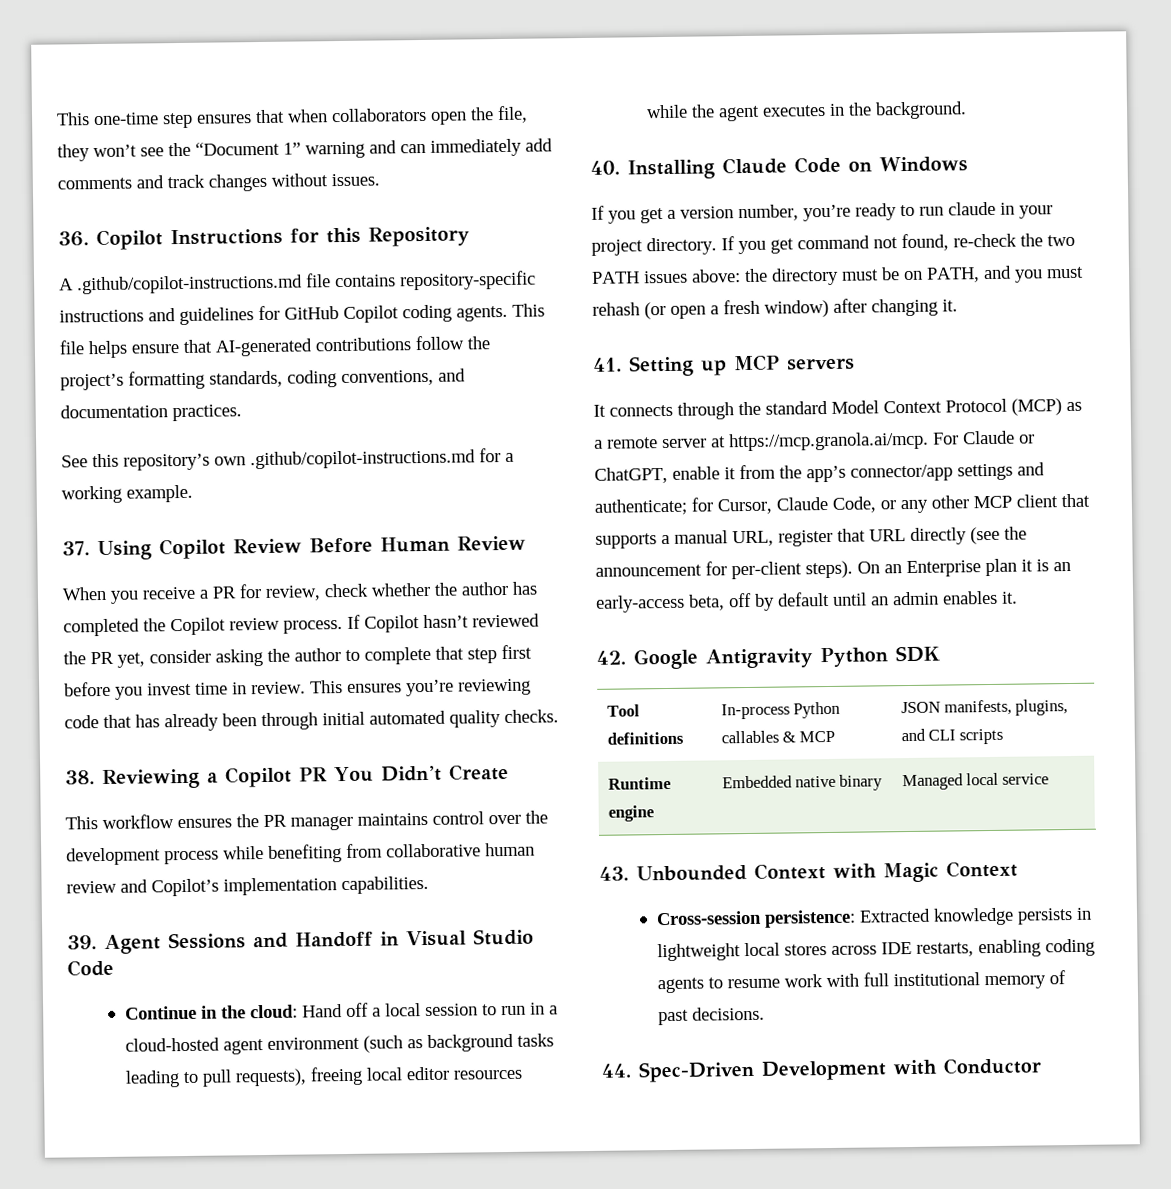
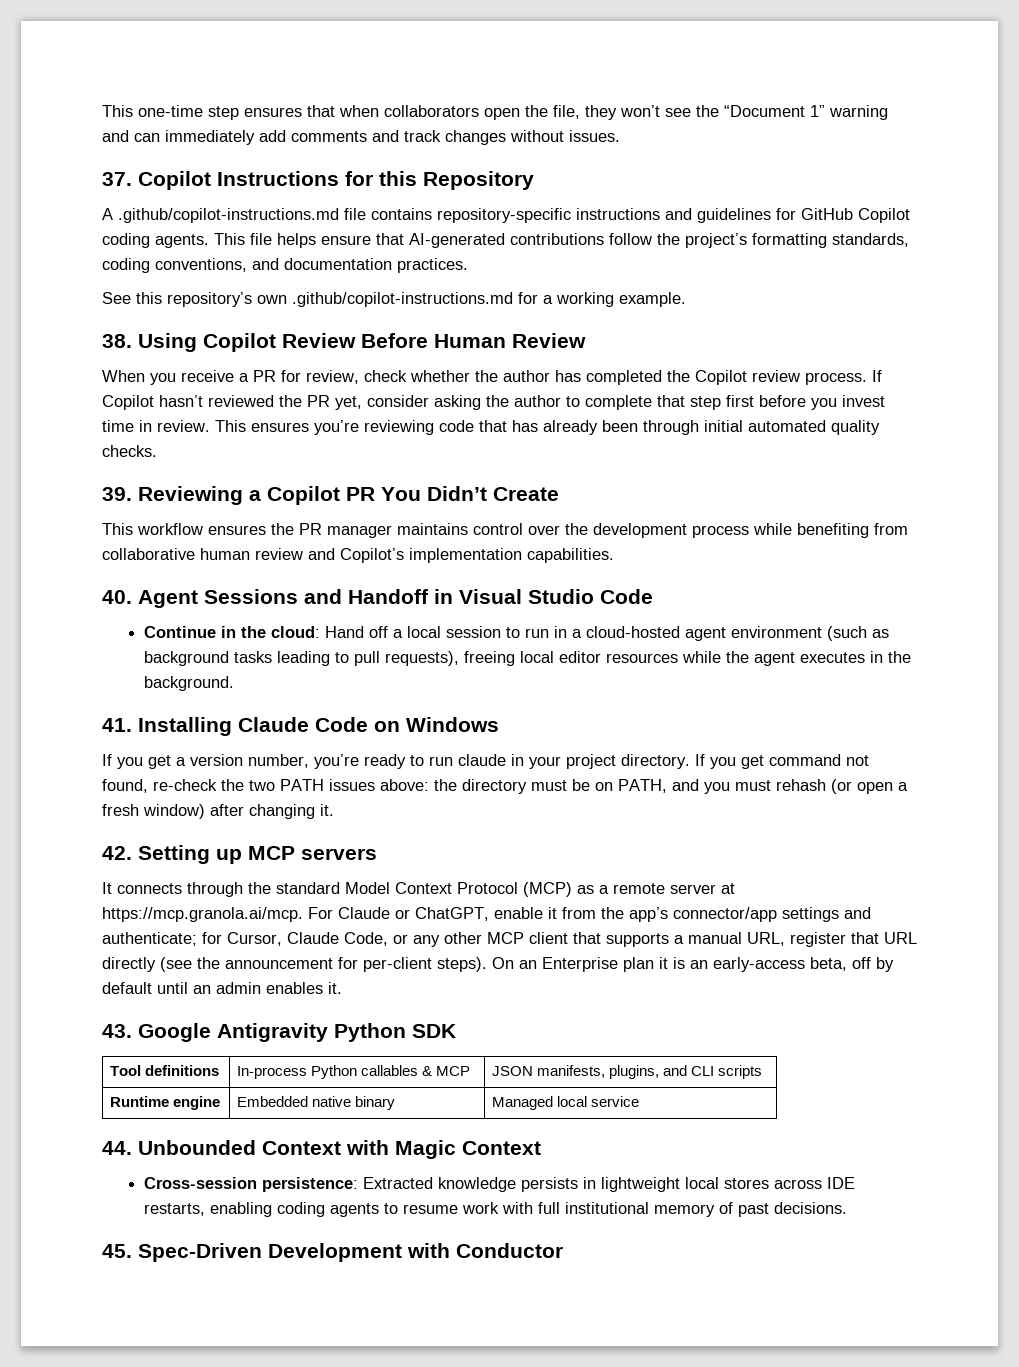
[58,231,89,247] 36. -> [102,172,132,186] 37.
[62,541,90,556] 37. -> [102,334,132,348] 38.
[65,770,95,785] 38. -> [102,487,132,501] 39.
[67,935,97,950] 39. -> [102,590,132,604] 40.
[590,160,620,175] 40. -> [102,718,132,732] 41.
[593,357,622,372] 41. -> [102,846,132,860] 42.
[596,650,626,665] 42. -> [102,1024,132,1038] 43.
[599,866,629,881] 43. -> [102,1141,132,1155] 44.
[601,1063,631,1078] 44. -> [102,1244,132,1258] 45.

